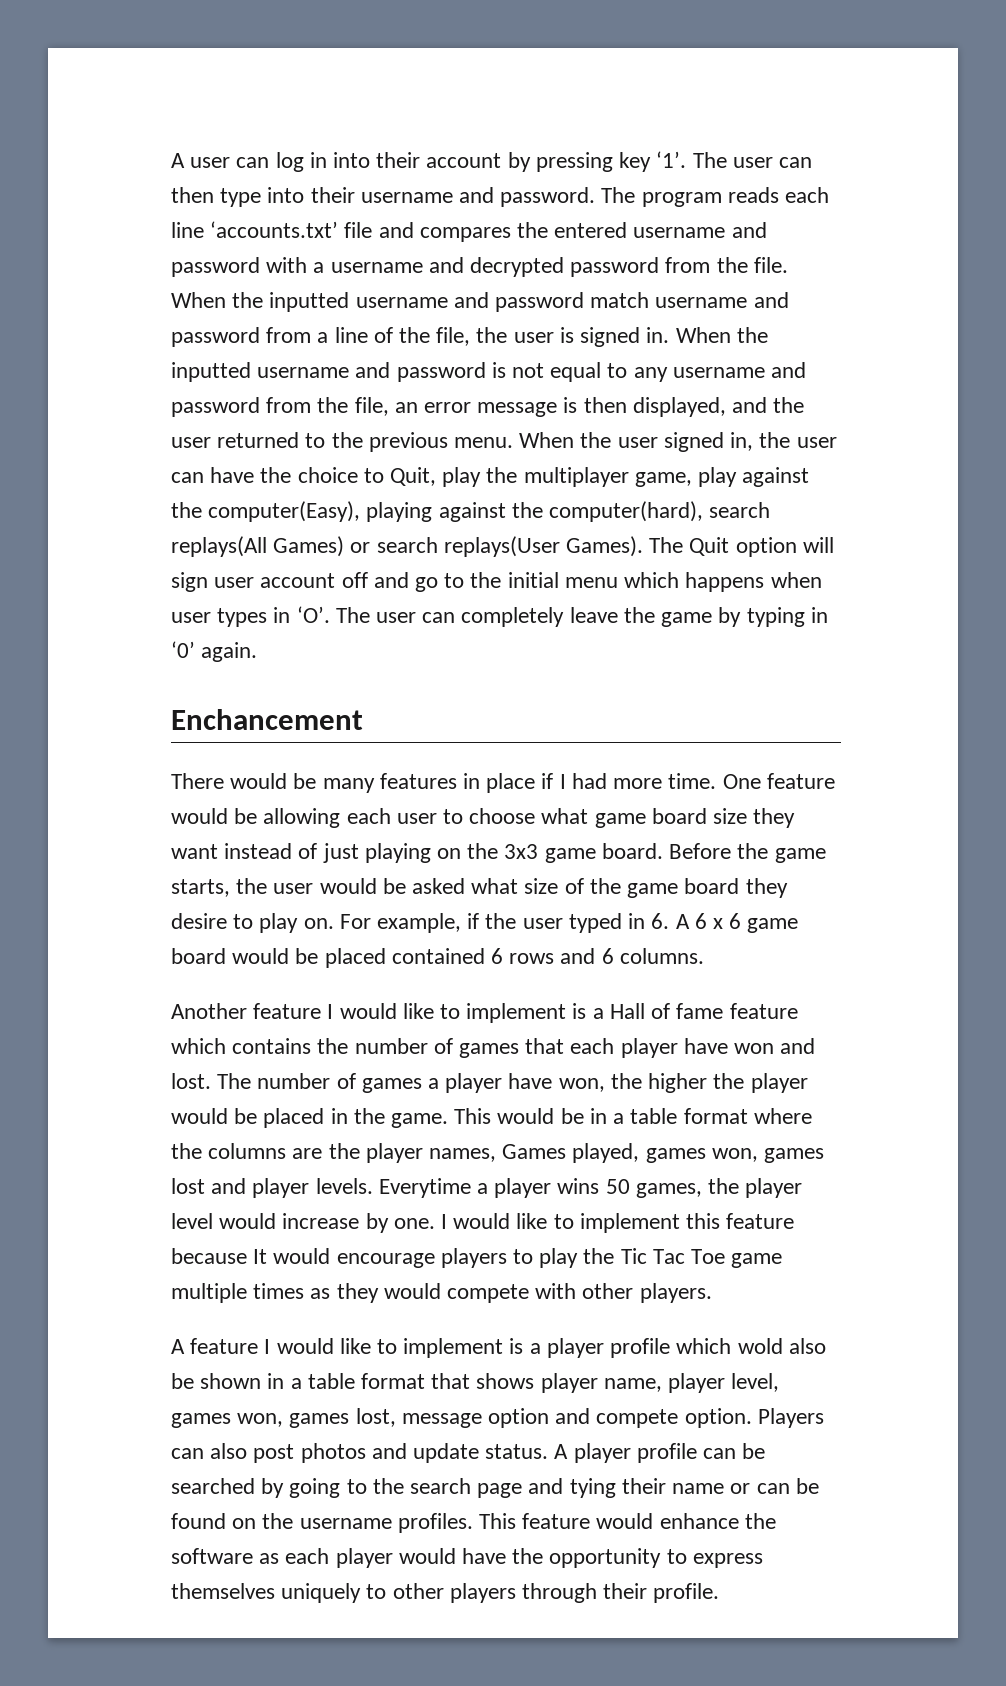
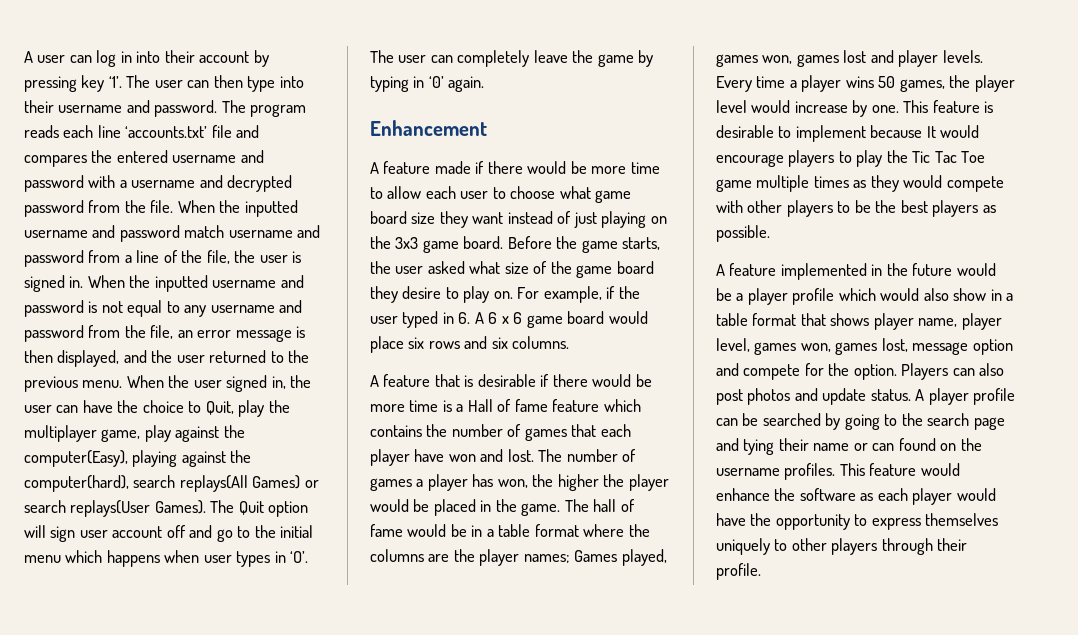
[171,709,363,730] [171,773,835,793] [171,808,341,828] Enchancement // There would be many features in place if I had more time. One feature would be allowing -> [370,120,487,136] [370,161,660,174] [370,186,422,199] Enhancement // A feature made if there would be more time to allow
[319,878,406,894] would be -> (424, 270) none
[295,948,504,968] be placed contained 6 -> [370,336,425,353] place six
[601,948,614,964] 6 -> [491,337,508,349] six
[171,1003,567,1023] Another feature I would like to implement -> [370,374,652,387] [370,400,439,412] A feature that is desirable if there would be more time
[508,1073,553,1089] have -> [472,474,494,487] has
[454,1108,492,1124] This -> [564,499,635,512] [370,524,403,537] The hall of fame
[429,1148,497,1162] names, -> [523,554,570,563] names;
[378,1178,471,1198] Everytime -> [716,76,786,92] Every time
[441,1213,795,1233] I would like to implement this feature -> [903,100,994,113] [716,125,866,142] This feature is desirable to implement
[639,1283,712,1303] [171,1338,826,1358] [171,1373,262,1389] players. // A feature I would like to implement is a player profile which wold also be shown -> [786,200,996,217] [716,225,770,242] [716,263,996,280] [716,288,987,305] players to be the best players as possible. // A feature implemented in the future would be a player profile which would also show
(679, 1418) none -> [804,363,850,376] for the
[795,1478,819,1494] be -> (895, 447) none

